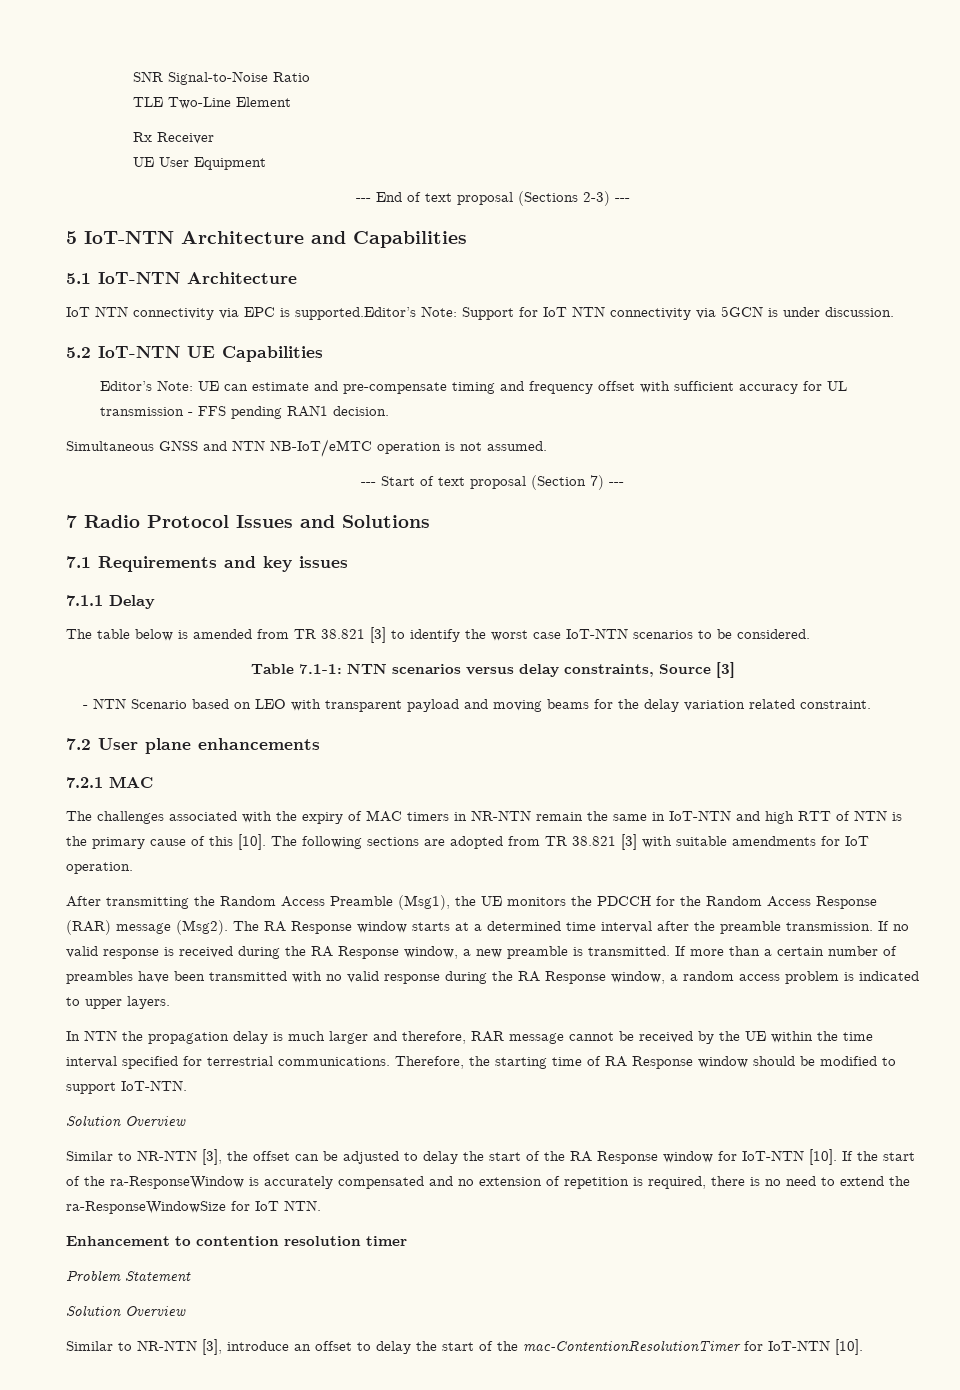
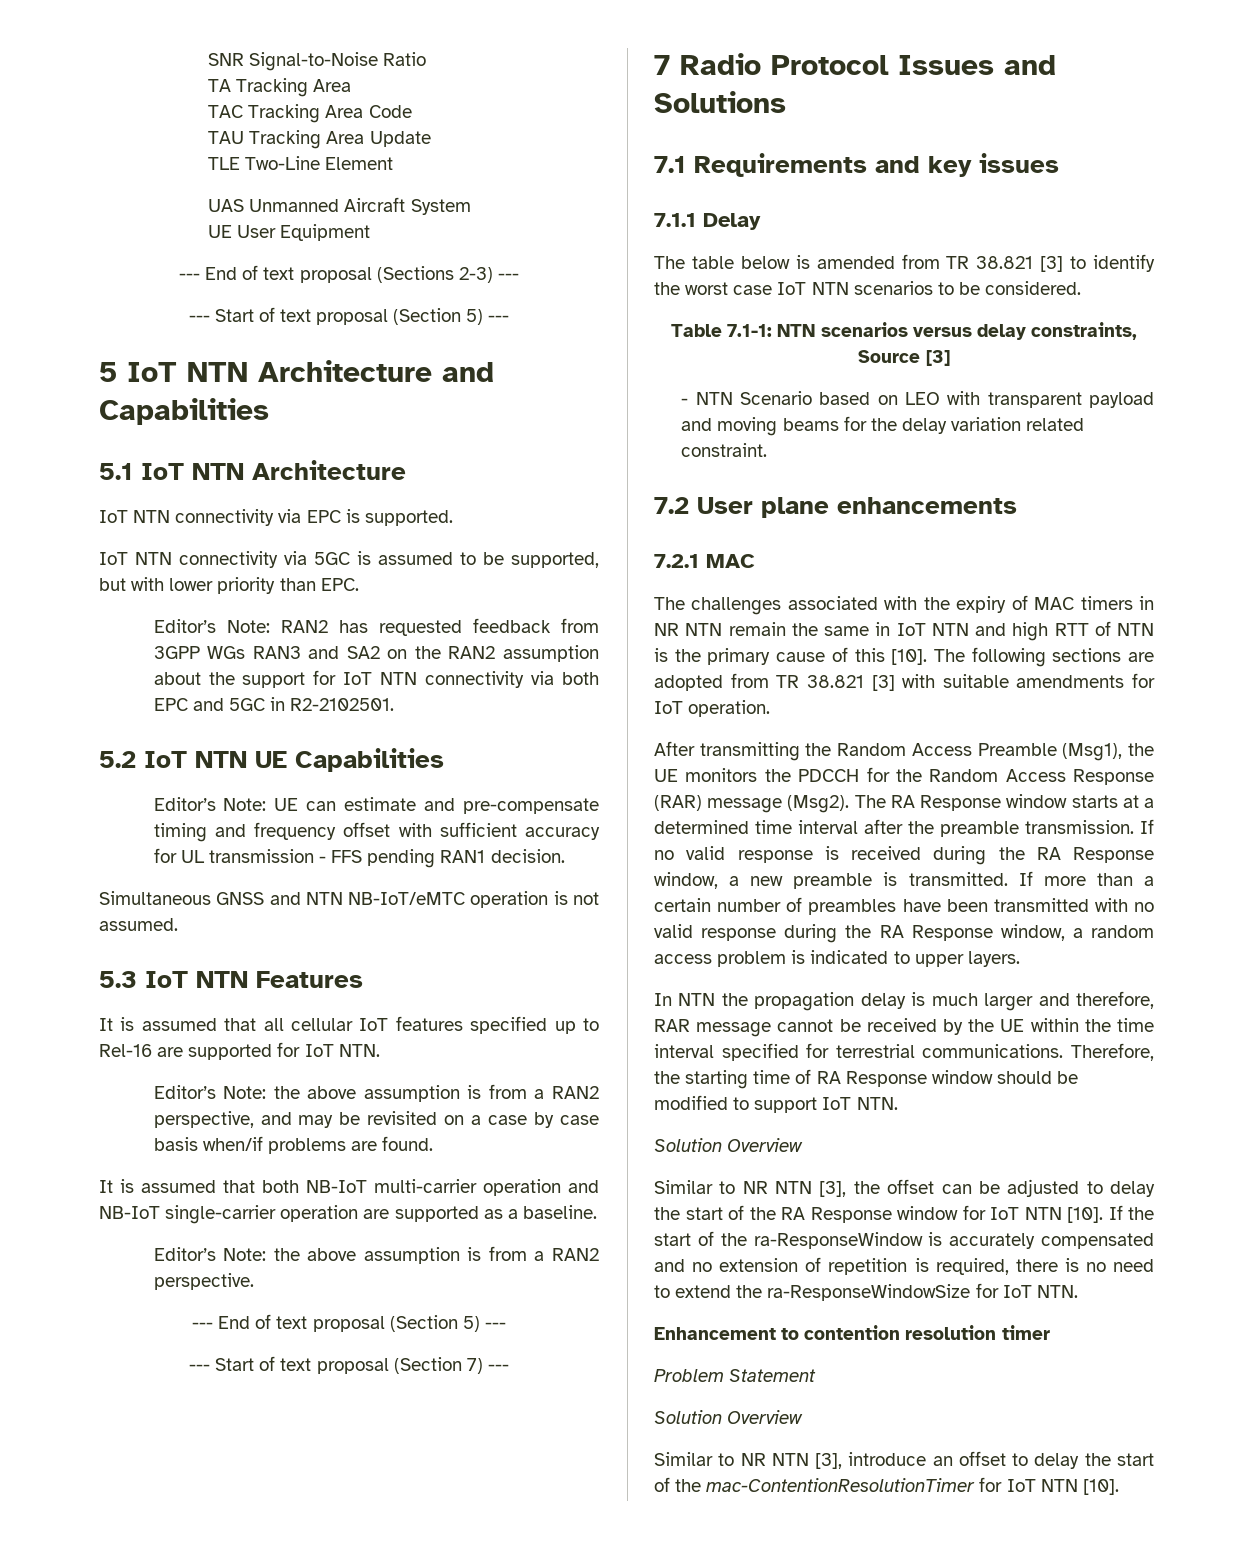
(311, 77) none -> [208,78,352,97] [208,104,412,123] [208,130,431,149] // TA Tracking Area // TAC Tracking Area Code // TAU Tracking Area Update
[133,132,215,144] Rx Receiver -> [208,197,471,215] UAS Unmanned Aircraft System
(630, 200) none -> [188,307,510,325] // --- Start of text proposal (Section 5) ---
[84,231,174,244] IoT-NTN -> [127,362,248,382] IoT NTN
[98,272,180,284] IoT-NTN -> [141,463,244,480] IoT NTN
[295,306,514,320] supported.Editor’s Note: Support -> [364,510,453,526] [99,551,599,568] [99,577,359,594] [153,618,599,636] [153,645,599,662] [153,672,306,688] supported. // IoT NTN connectivity via 5GC is assumed to be supported, but with lower priority than EPC. // Editor’s Note: RAN2 has requested feedback from 3GPP WGs RAN3 and SA2 on the RAN2 assumption about the support
[721,306,894,317] 5GCN is under discussion. -> [561,672,599,685] [153,697,395,711] both EPC and 5GC in R2-2102501.
[98,346,180,358] IoT-NTN -> [144,751,247,768] IoT NTN
(547, 446) none -> [99,971,363,988] [99,1016,599,1034] [99,1042,380,1060] [153,1084,599,1102] [153,1111,599,1128] [153,1136,434,1154] [99,1179,599,1196] [99,1205,597,1224] [153,1246,599,1264] [153,1273,254,1290] [192,1314,506,1332] // 5.3 IoT NTN Features // It is assumed that all cellular IoT features specified up to Rel-16 are supported for IoT NTN. // Editor’s Note: the above assumption is from a RAN2 perspective, and may be revisited on a case by case basis when/if problems are found. // It is assumed that both NB-IoT multi-carrier operation and NB-IoT single-carrier operation are supported as a baseline. // Editor’s Note: the above assumption is from a RAN2 perspective. // --- End of text proposal (Section 5) ---
[566,628,628,639] IoT-NTN -> [777,282,849,295] IoT NTN
[471,810,531,821] NR-NTN -> [654,623,723,636] NR NTN
[669,810,731,821] IoT-NTN -> [896,623,969,636] IoT NTN
[121,1080,187,1091] [66,1115,186,1127] [66,1150,197,1161] IoT-NTN. // Solution Overview // Similar to NR-NTN -> [822,1097,898,1110] [654,1138,804,1152] [654,1180,813,1194] IoT NTN. // Solution Overview // Similar to NR NTN
[742,1150,804,1161] IoT-NTN -> [990,1207,1062,1220] IoT NTN
[137,1340,197,1351] NR-NTN -> [740,1453,809,1466] NR NTN
[768,1340,830,1351] IoT-NTN -> [1006,1479,1078,1492] IoT NTN

